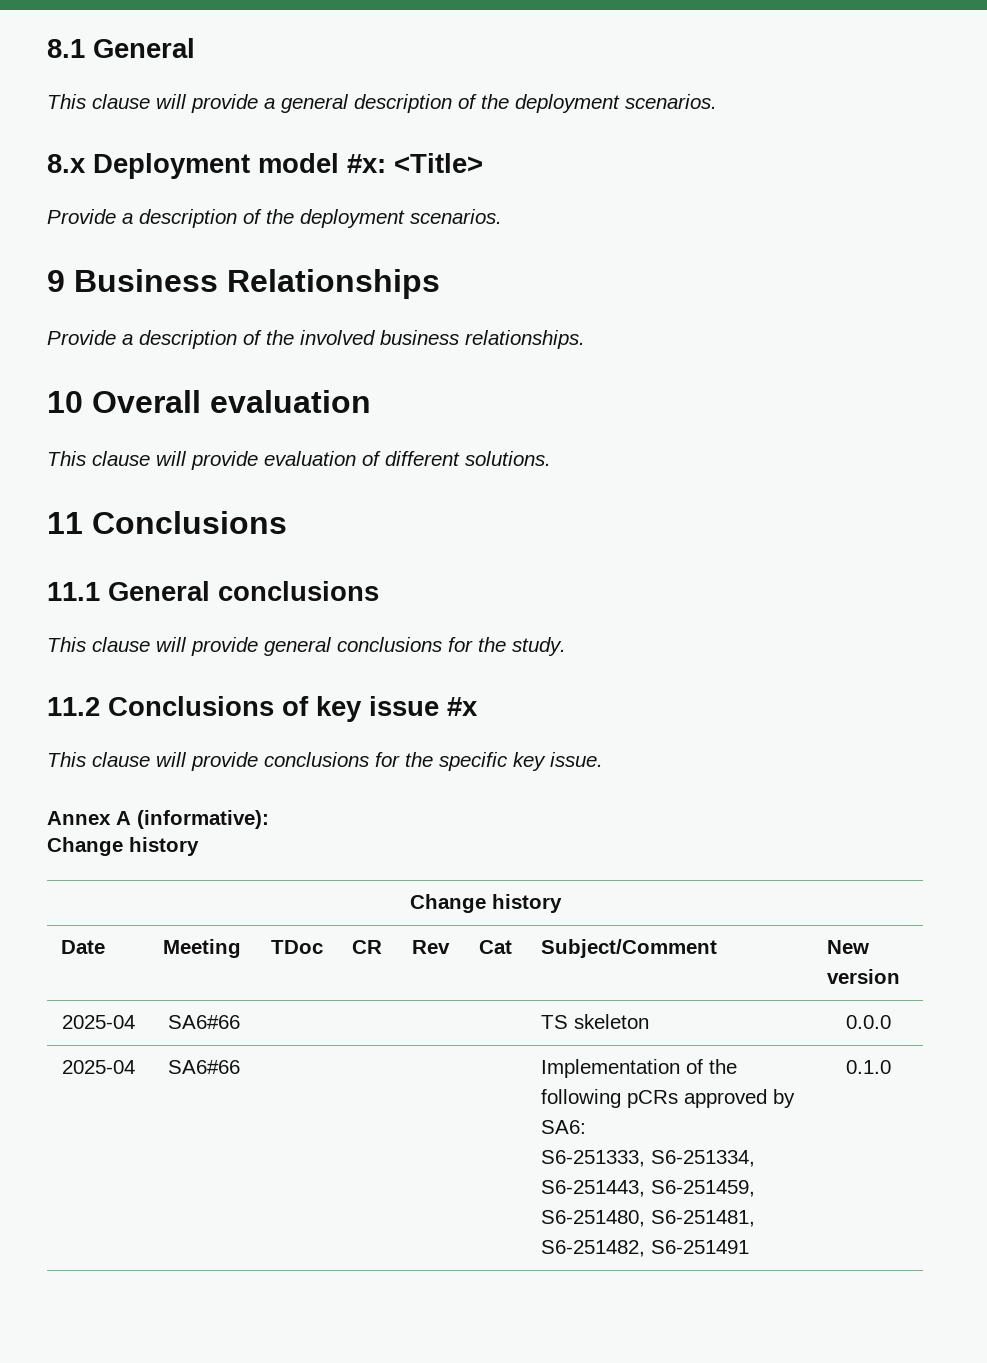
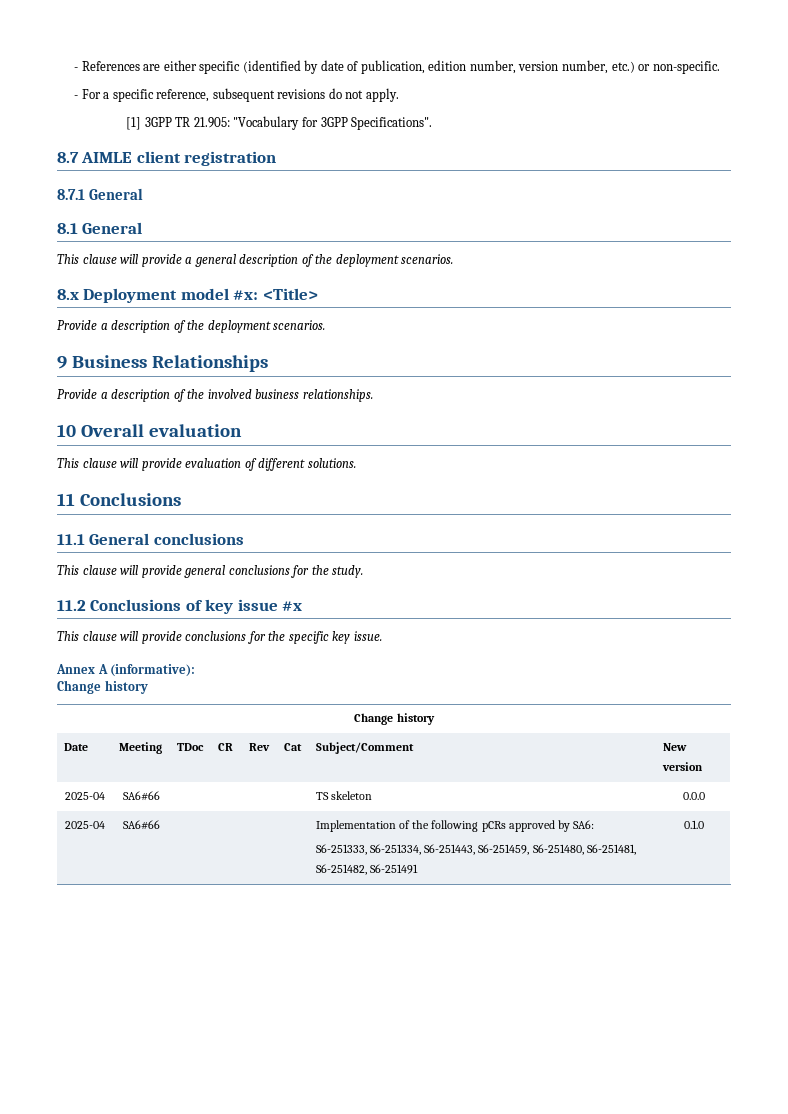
(47, 48) none -> [74,60,720,74] [74,88,399,102] [126,116,433,130] [57,151,277,166] [57,188,143,200] - References are either specific (identified by date of publication, edition number, version number, etc.) or non-specific. // - For a specific reference, subsequent revisions do not apply. // [1] 3GPP TR 21.905: "Vocabulary for 3GPP Specifications". // 8.7 AIMLE client registration // 8.7.1 General //

